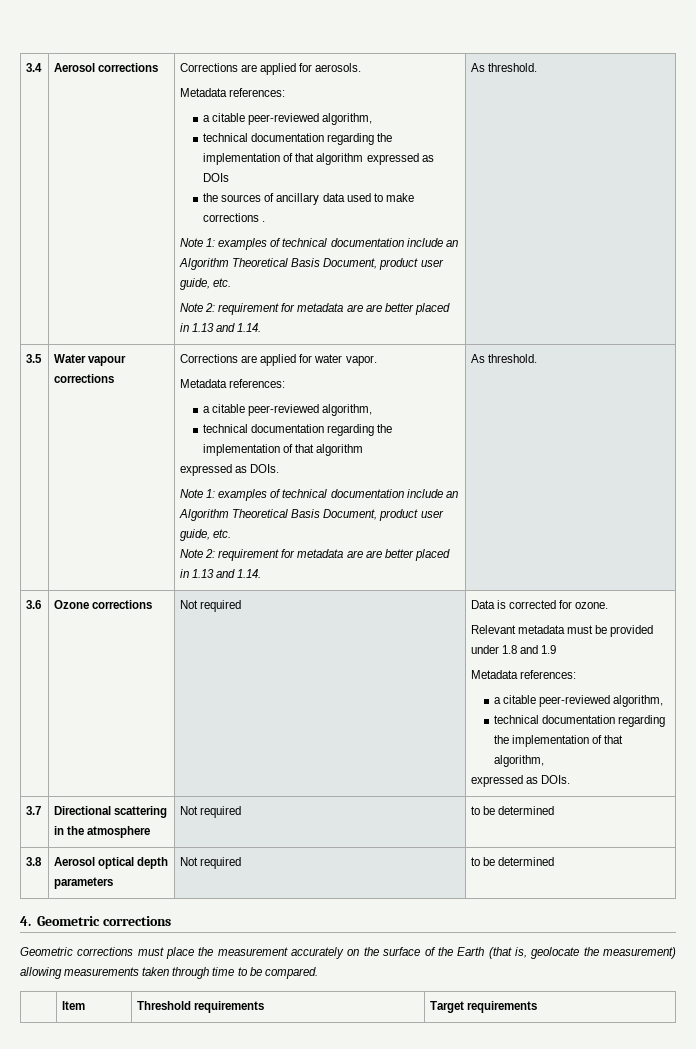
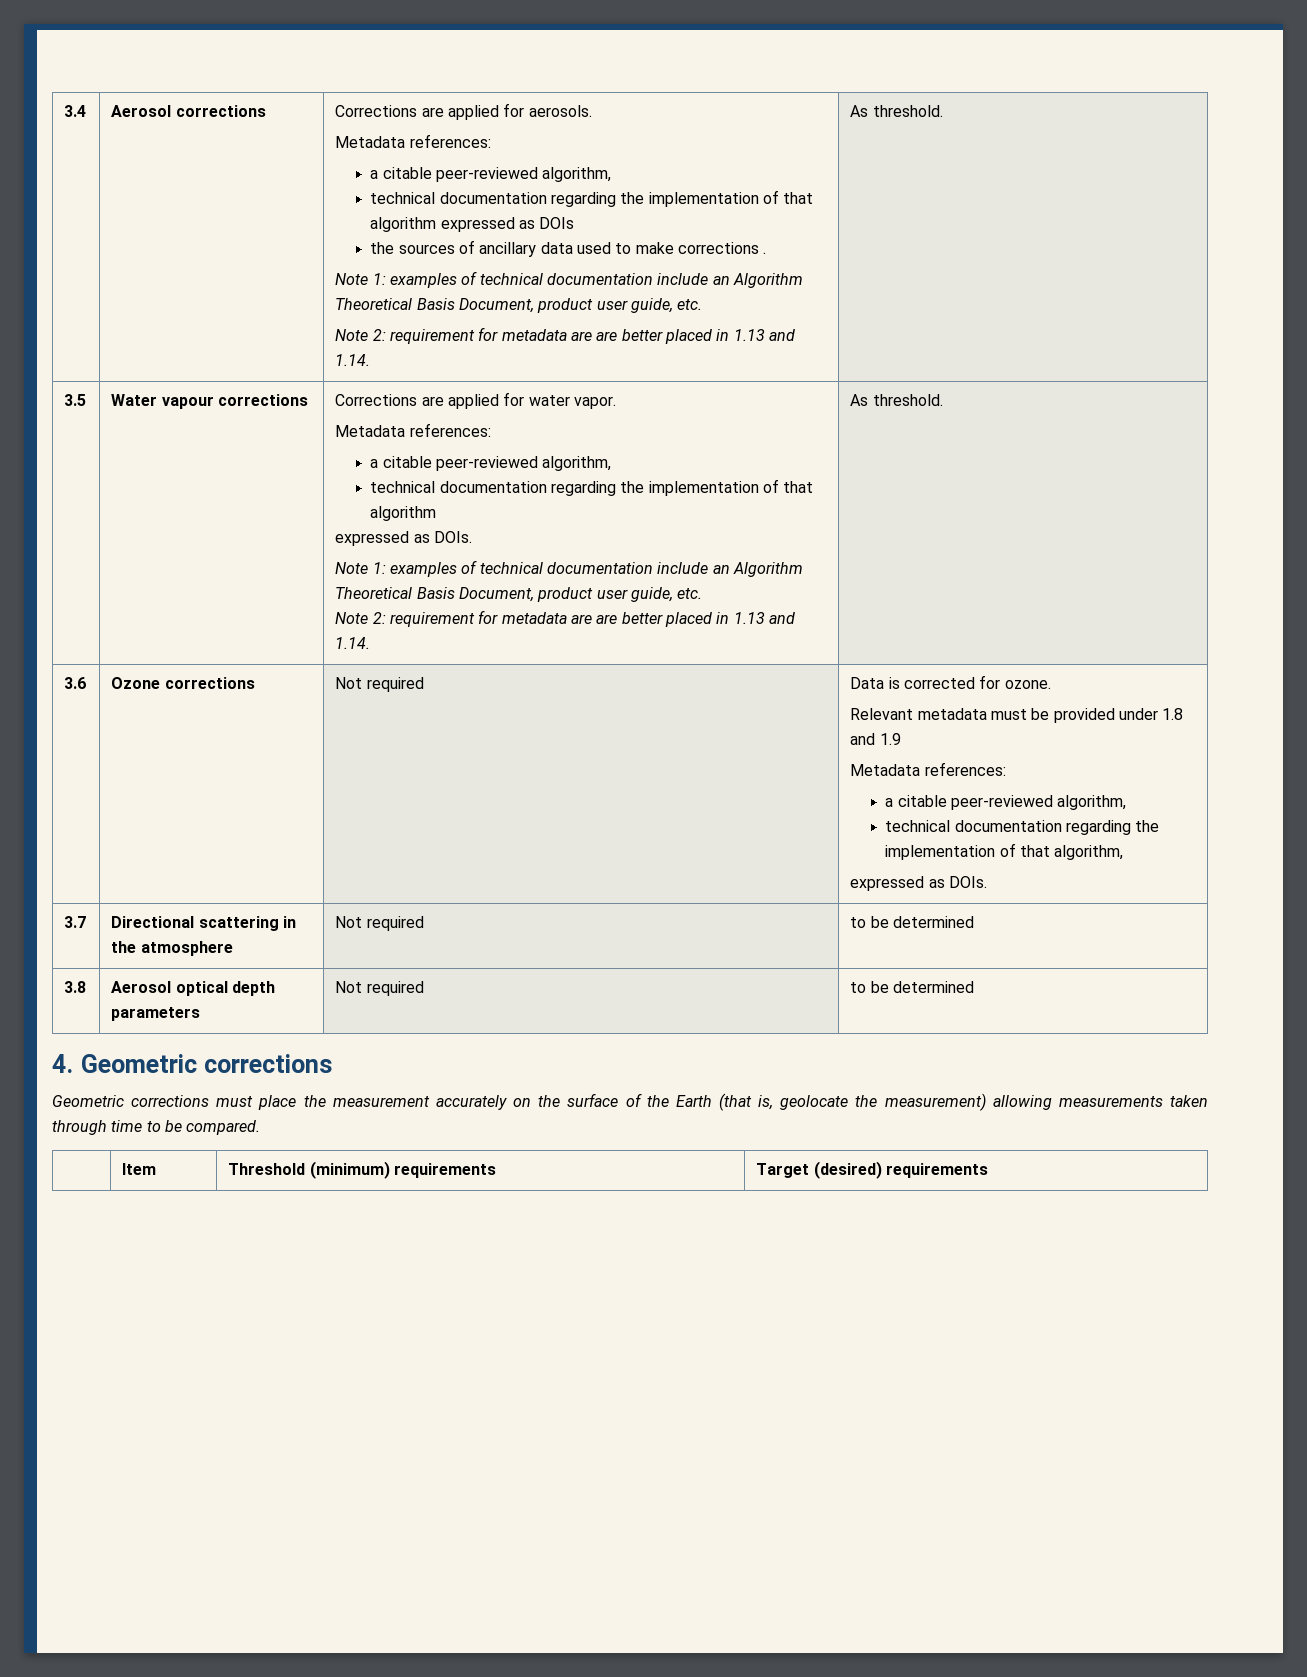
(192, 1005) none -> [309,1161,390,1179] (minimum)
(465, 1007) none -> [813,1161,882,1179] (desired)

